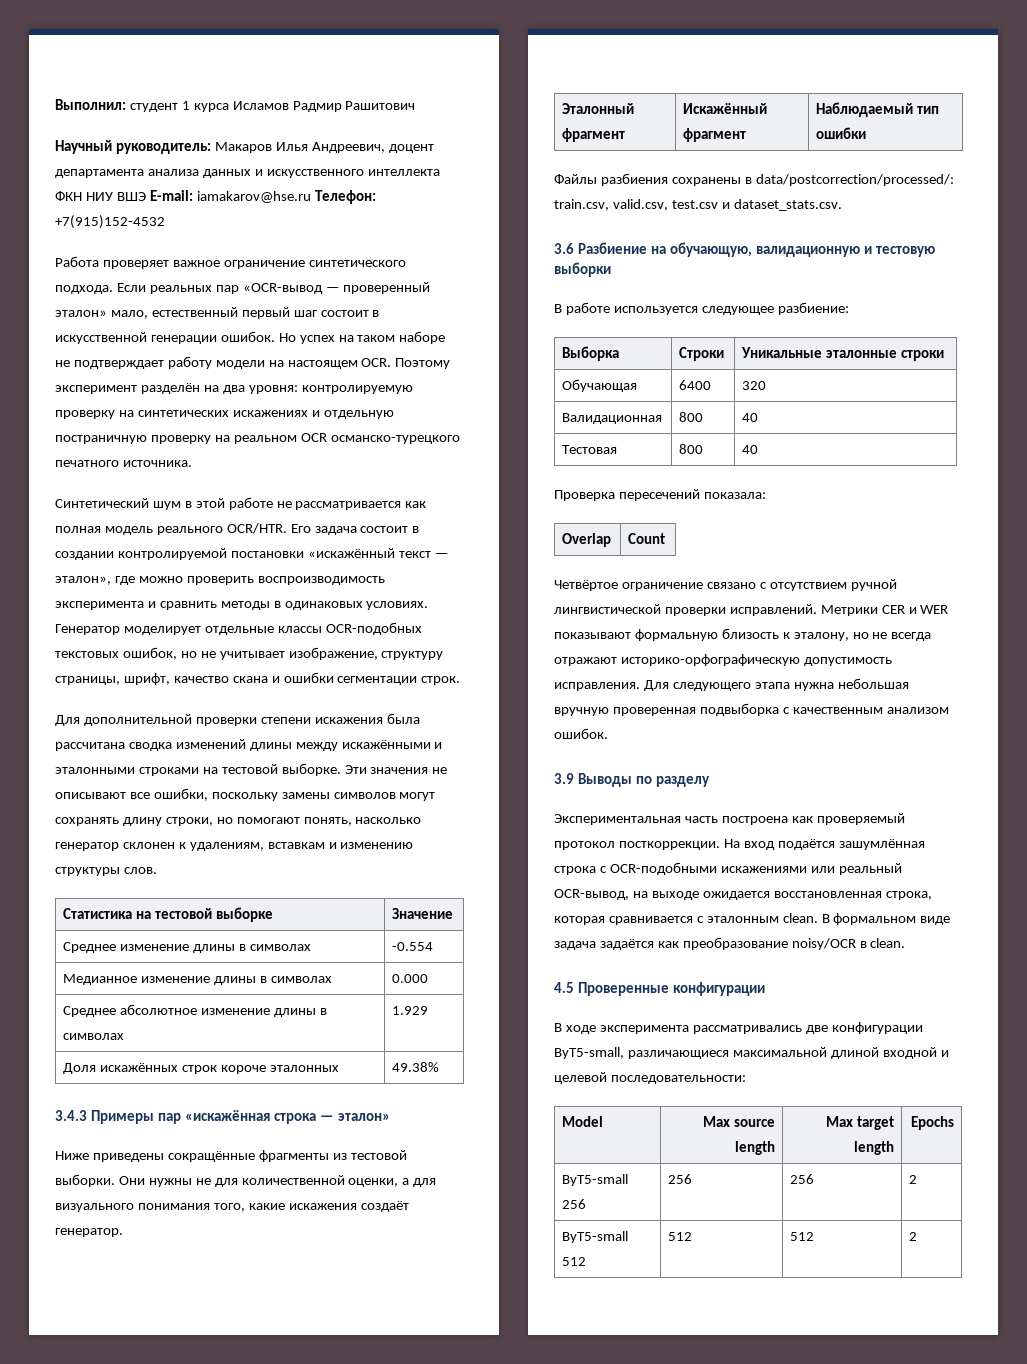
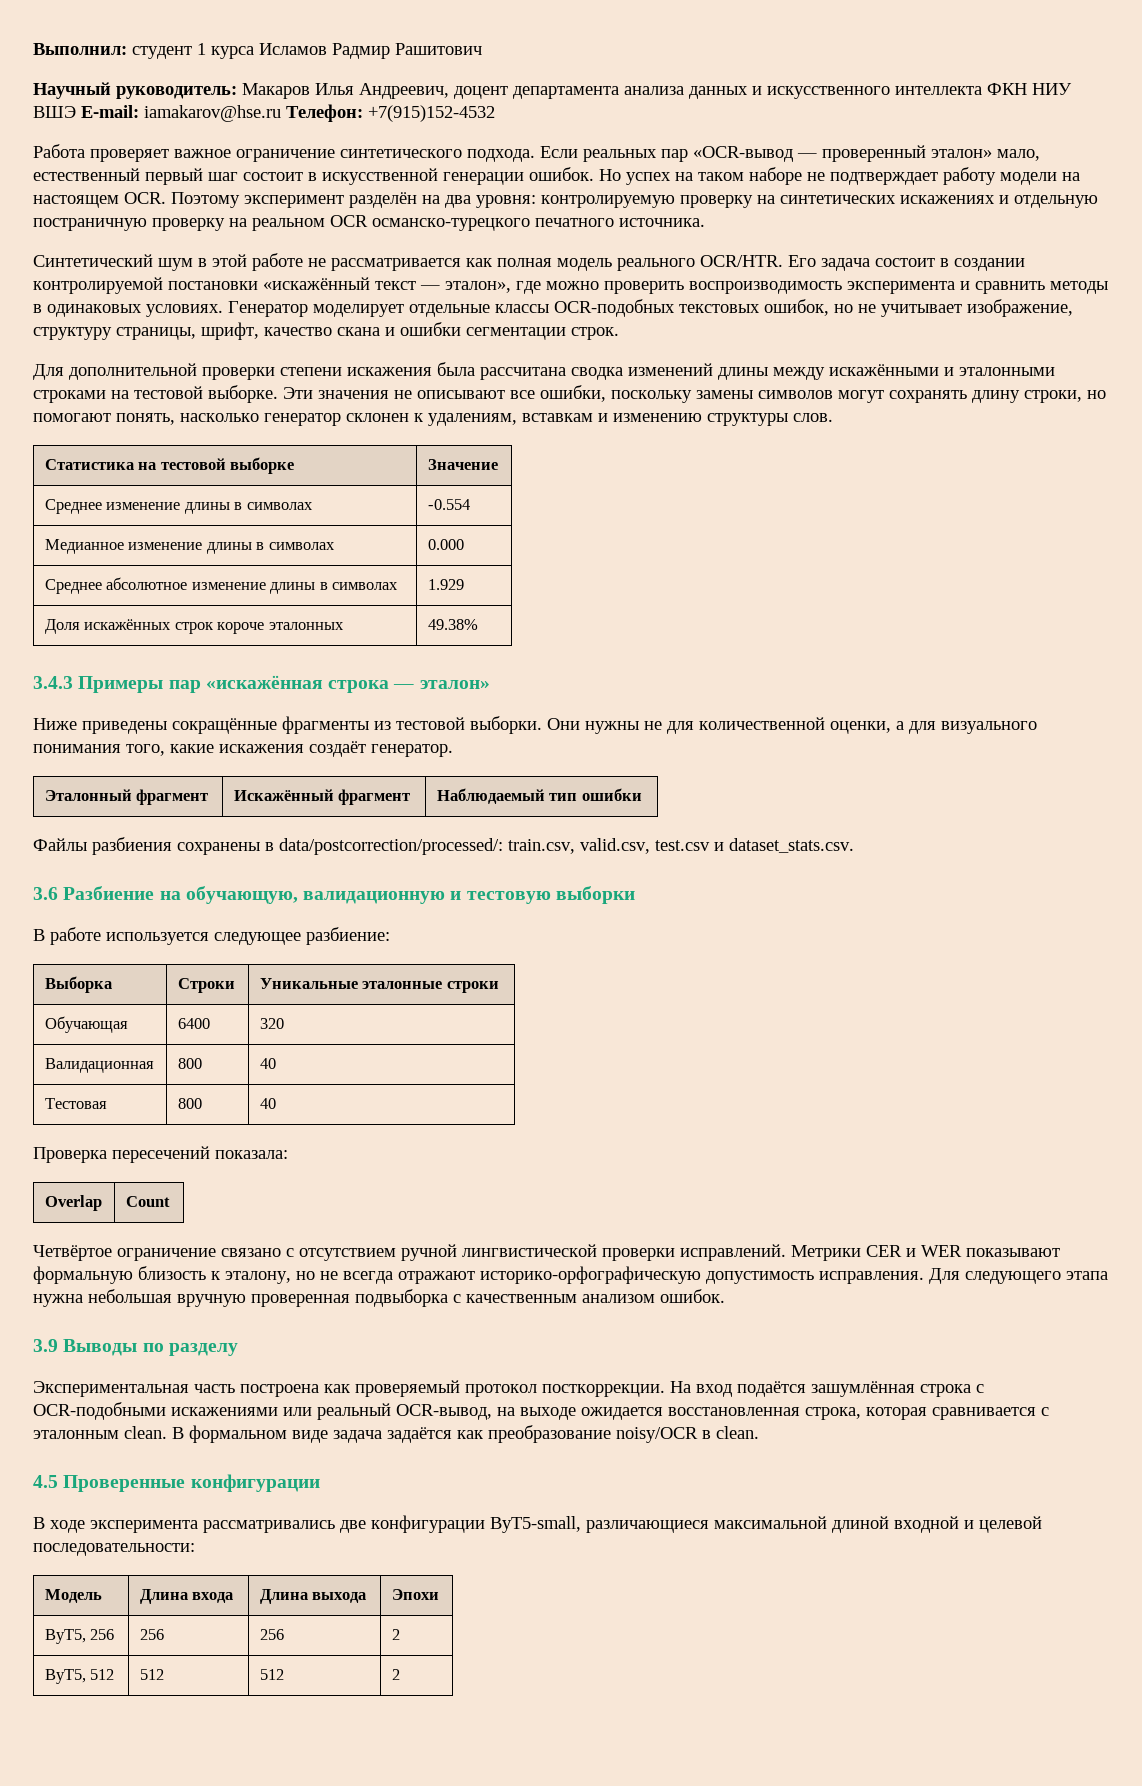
[562,1116,604,1127] [702,1116,775,1127] [734,1141,775,1155] [825,1116,894,1130] [853,1141,894,1155] [910,1116,954,1130] [562,1174,629,1186] Model | Max source length | Max target length | Epochs // ByT5-small -> [44,1589,102,1603] [139,1589,234,1604] [259,1589,367,1604] [391,1589,439,1600] [44,1629,86,1644] Модель | Длина входа | Длина выхода | Эпохи // ByT5,
[562,1231,629,1243] ByT5-small -> [44,1669,86,1684] ByT5,

